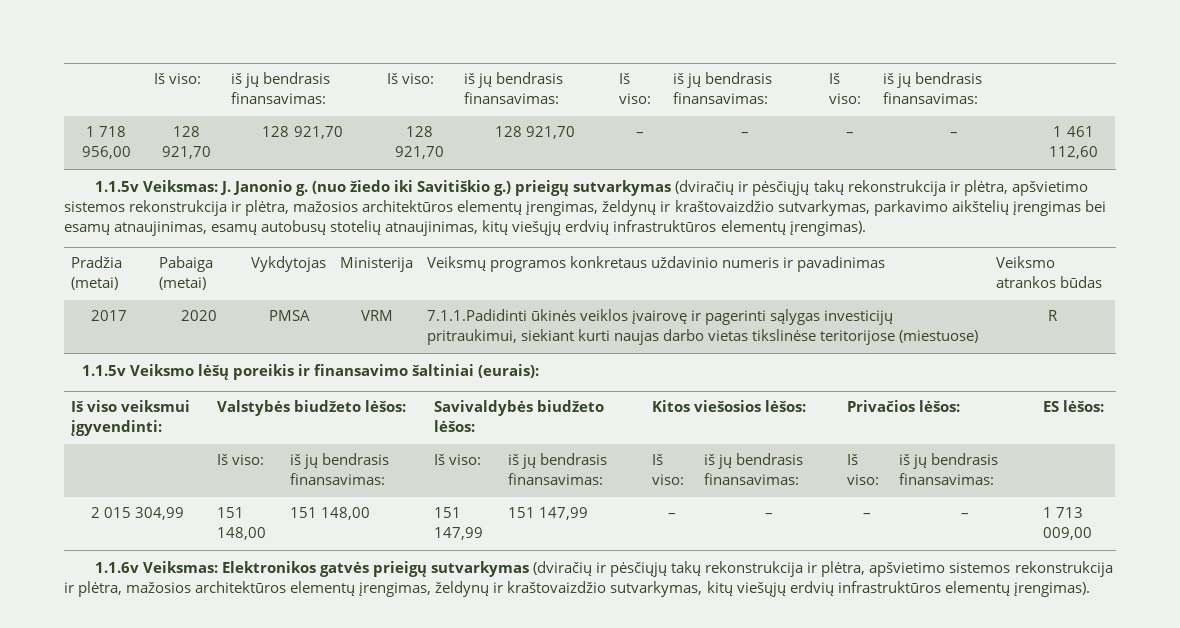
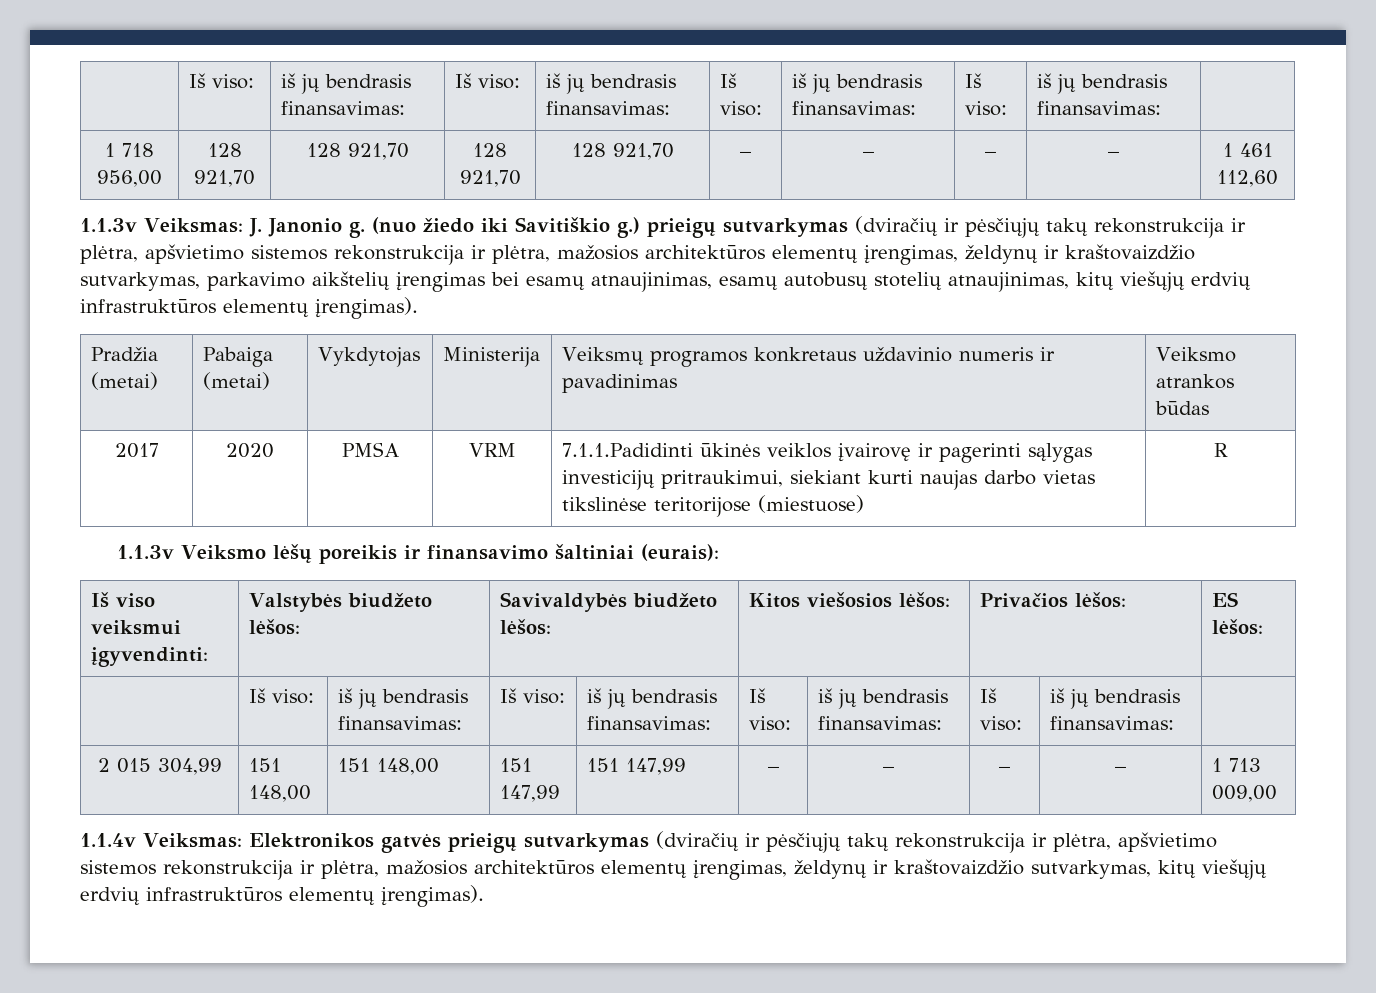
[94,181,139,192] 1.1.5v -> [80,218,137,232] 1.1.3v
[81,365,126,376] 1.1.5v -> [117,545,175,559] 1.1.3v
[94,562,139,573] 1.1.6v -> [80,833,136,847] 1.1.4v

